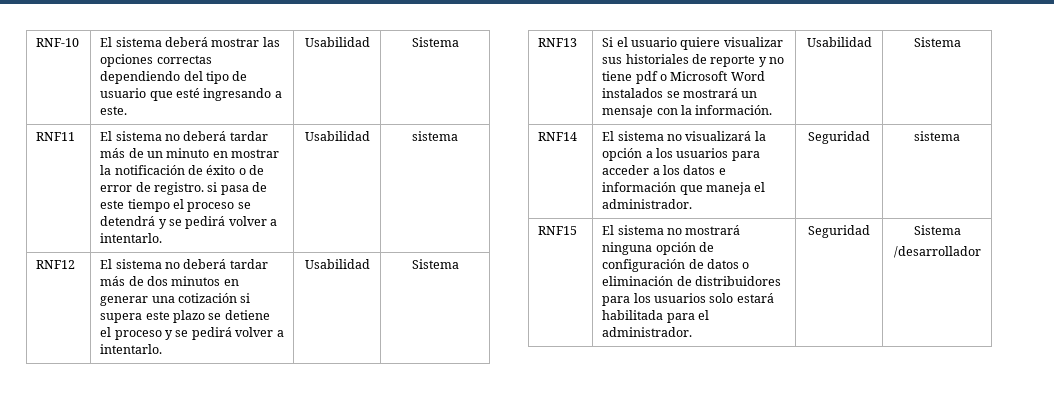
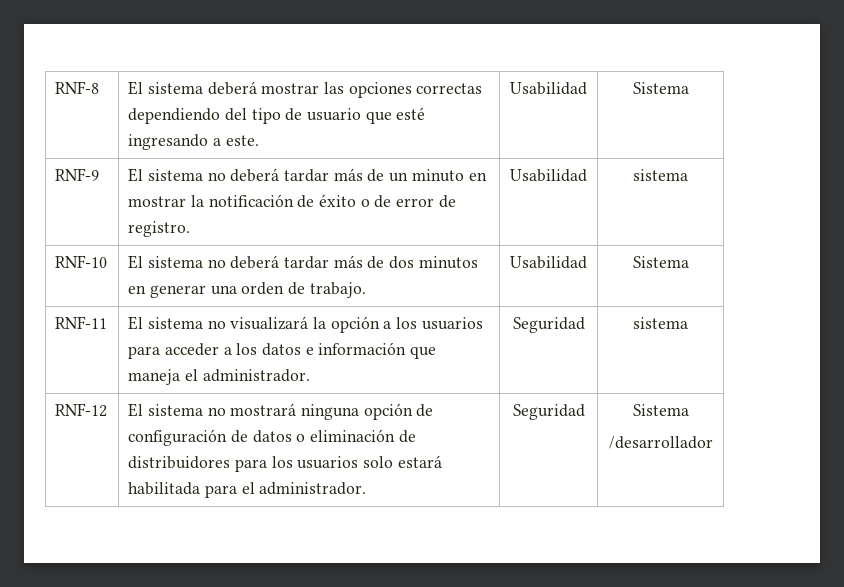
[36,38,80,47] RNF-10 -> [55,81,100,94] RNF-8
[36,132,76,141] RNF11 -> [55,168,100,181] RNF-9
[207,182,268,195] [100,199,251,212] [100,216,278,229] [100,233,163,243] si pasa de este tiempo el proceso se detendrá y se pedirá volver a intentarlo. -> (191, 229) none
[36,260,76,269] RNF12 -> [55,255,108,268] RNF-10
[178,293,251,303] [100,310,270,323] [100,327,284,340] [100,344,163,354] [304,259,370,269] [411,259,459,269] [538,38,578,47] [602,37,783,50] [602,54,785,67] [602,71,765,84] [602,88,758,98] [602,105,773,118] [806,37,872,47] [913,37,961,47] [538,132,578,141] cotización si supera este plazo se detiene el proceso y se pedirá volver a intentarlo. | Usabilidad | Sistema // RNF13 | Si el usuario quiere visualizar sus historiales de reporte y no tiene pdf o Microsoft Word instalados se mostrará un mensaje con la información. | Usabilidad | Sistema // RNF14 -> [241,282,366,298] [510,256,587,269] [632,256,689,268] [55,316,108,329] orden de trabajo. | Usabilidad | Sistema // RNF-11
[538,226,578,235] RNF15 -> [55,403,108,417] RNF-12

